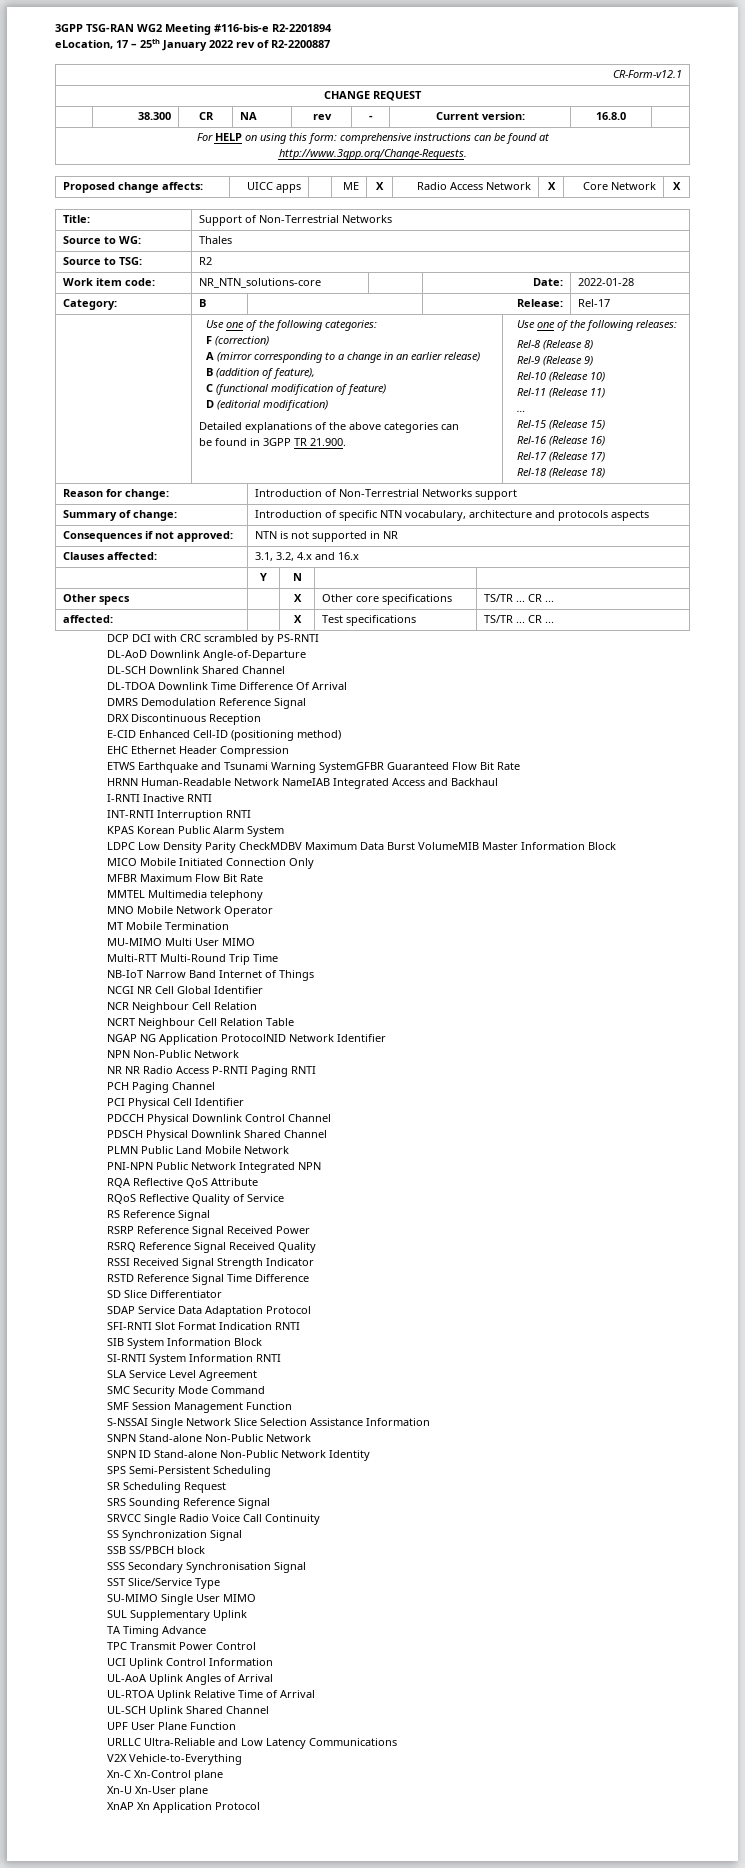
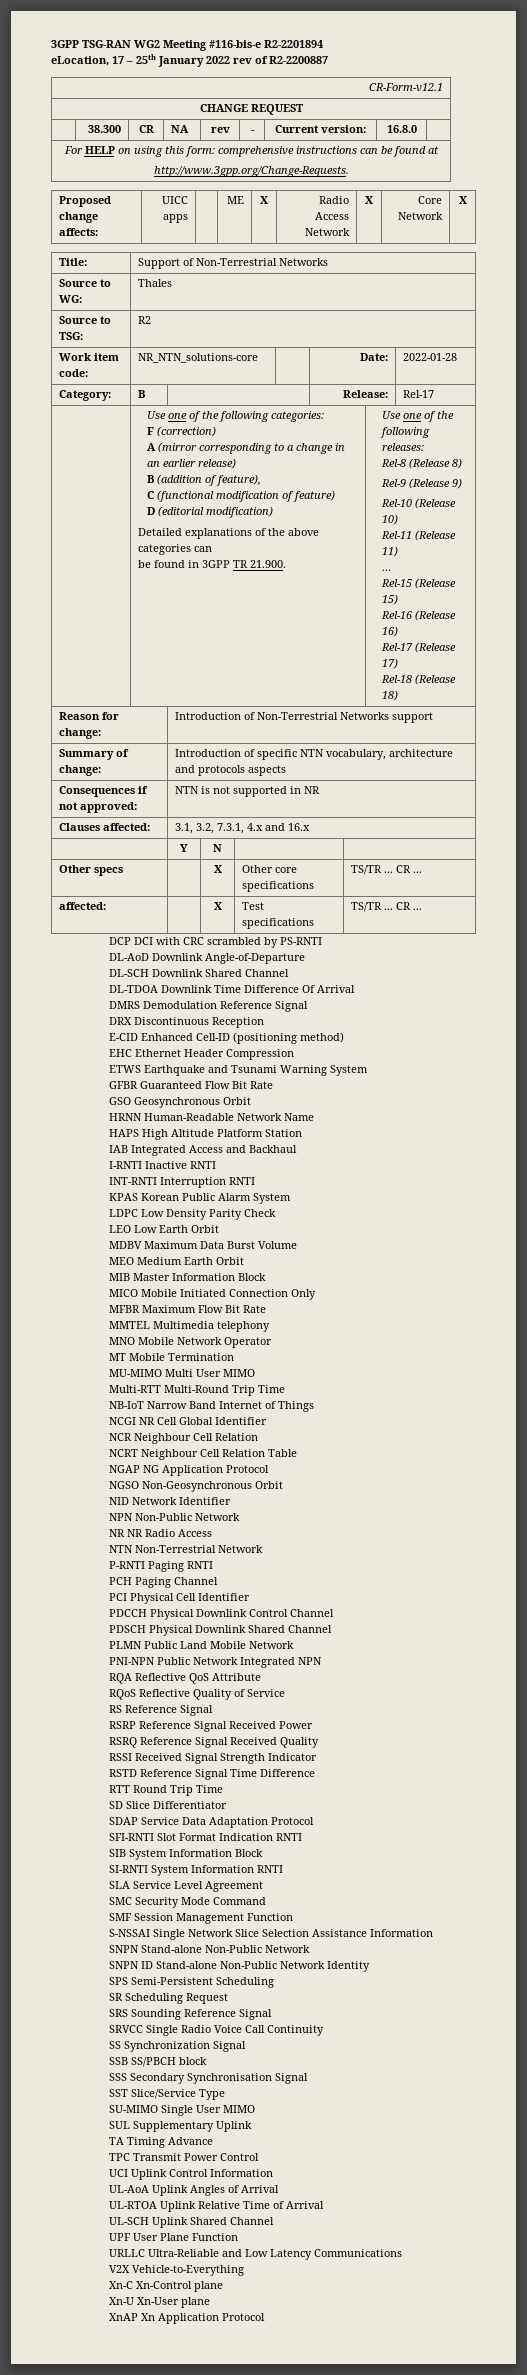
(294, 556) none -> [217,823,245,834] 7.3.1,
[318,762,384,773] SystemGFBR -> [329,1065,368,1076] [108,1081,138,1089] System // GFBR
(520, 766) none -> [108,1097,251,1108] // GSO Geosynchronous Orbit
[281,778,330,786] NameIAB -> [283,1113,314,1121] [108,1129,302,1140] [108,1145,128,1153] Name // HAPS High Altitude Platform Station // IAB
[238,842,479,850] CheckMDBV Maximum Data Burst VolumeMIB -> [243,1209,276,1217] [108,1225,219,1233] [108,1241,297,1249] [108,1257,244,1265] [108,1273,130,1281] Check // LEO Low Earth Orbit // MDBV Maximum Data Burst Volume // MEO Medium Earth Orbit // MIB
[220,1034,286,1042] ProtocolNID -> [225,1465,269,1473] [108,1481,283,1492] [108,1497,129,1505] Protocol // NGSO Non-Geosynchronous Orbit // NID
(209, 1070) none -> [108,1545,263,1553] // NTN Non-Terrestrial Network //
(309, 1278) none -> [108,1785,223,1796] // RTT Round Trip Time

